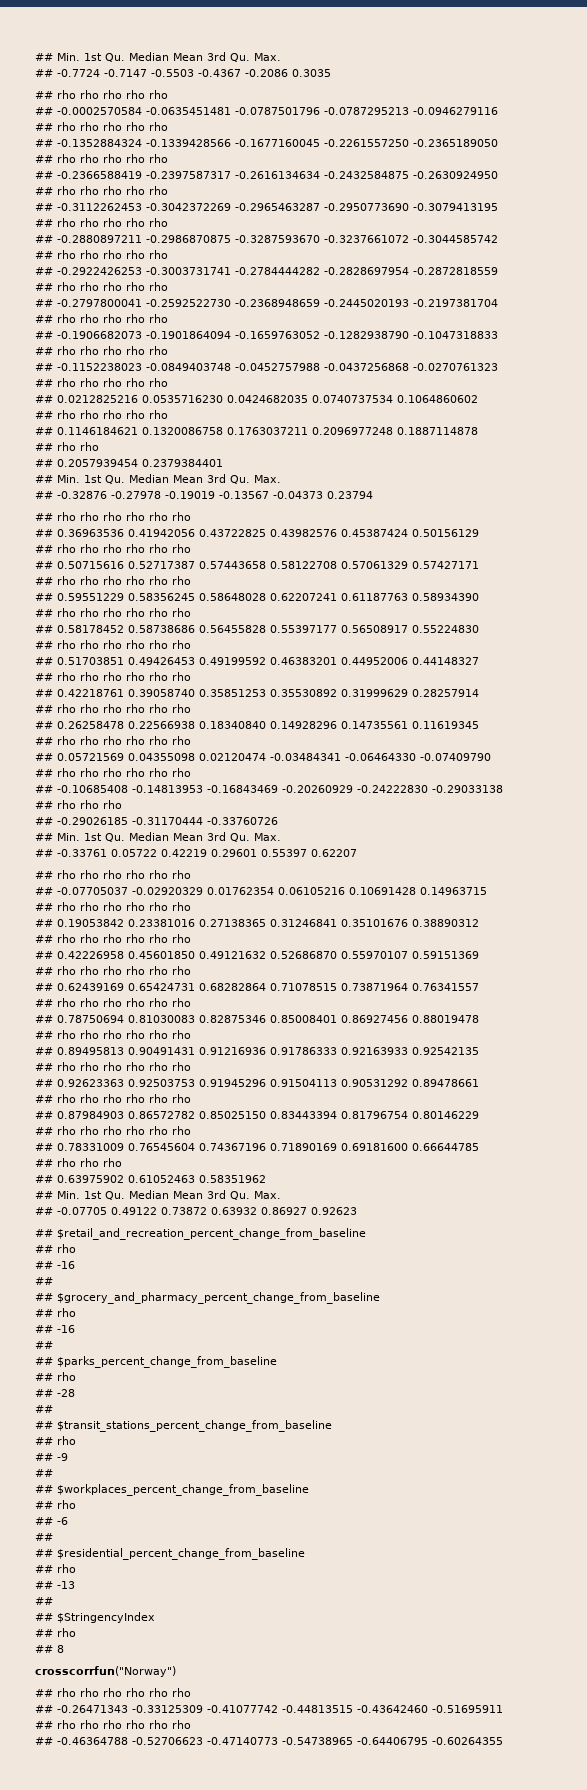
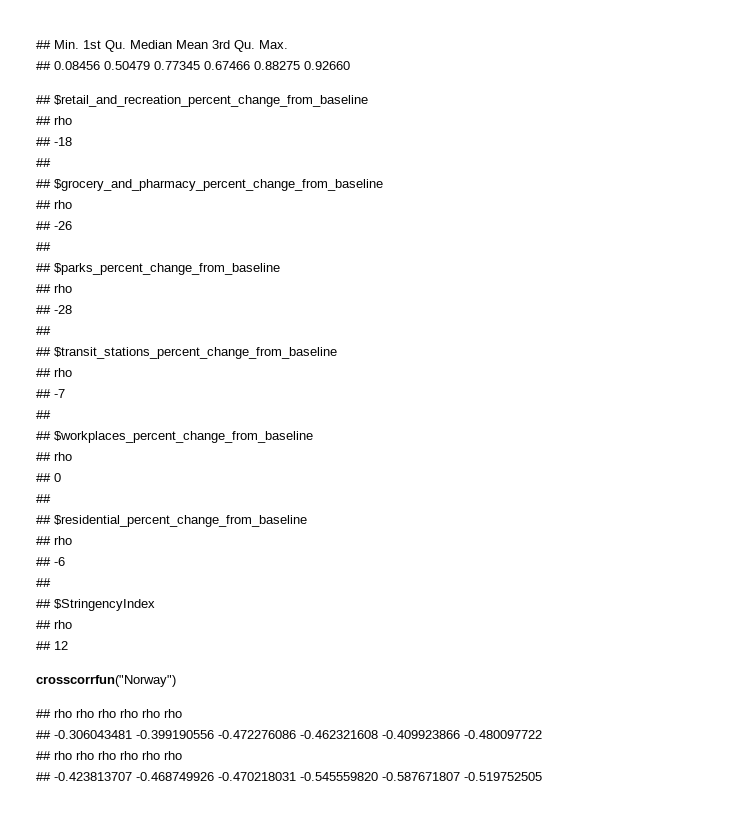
[57,69,331,77] [35,90,168,99] [35,107,498,115] [35,122,168,131] [35,139,498,147] [35,154,168,163] [35,171,498,179] [35,186,168,195] [35,203,498,211] [35,218,168,227] [35,235,498,243] [35,250,168,259] [35,267,498,275] [35,282,168,291] [35,299,498,307] [35,314,168,323] [35,331,498,339] [35,346,168,355] [35,363,498,371] [35,378,168,387] [35,395,478,403] [35,410,168,419] [35,427,478,435] [35,442,99,451] [35,459,223,467] [35,474,281,484] [35,491,373,499] [35,512,191,521] [35,529,479,537] [35,544,191,553] [35,561,479,569] [35,576,191,585] [35,593,479,601] [35,608,191,617] [35,625,479,633] [35,640,191,649] [35,657,479,665] [35,672,191,681] [35,689,479,697] [35,704,191,713] [35,721,479,729] [35,736,191,745] [35,753,491,761] [35,768,191,777] [35,785,503,793] [35,800,122,809] [35,817,278,825] [35,832,281,842] [35,849,357,857] [35,870,191,879] [35,887,487,895] [35,902,191,911] [35,919,479,927] [35,934,191,943] [35,951,479,959] [35,966,191,975] [35,983,479,991] [35,998,191,1007] [35,1015,479,1023] [35,1030,191,1039] [35,1047,479,1055] [35,1062,191,1071] [35,1079,479,1087] [35,1094,191,1103] [35,1111,479,1119] [35,1126,191,1135] [35,1143,479,1151] [35,1158,122,1167] [35,1175,266,1183] [35,1190,281,1200] [35,1207,357,1215] -0.7724 -0.7147 -0.5503 -0.4367 -0.2086 0.3035 // ## rho rho rho rho rho // ## -0.0002570584 -0.0635451481 -0.0787501796 -0.0787295213 -0.0946279116 // ## rho rho rho rho rho // ## -0.1352884324 -0.1339428566 -0.1677160045 -0.2261557250 -0.2365189050 // ## rho rho rho rho rho // ## -0.2366588419 -0.2397587317 -0.2616134634 -0.2432584875 -0.2630924950 // ## rho rho rho rho rho // ## -0.3112262453 -0.3042372269 -0.2965463287 -0.2950773690 -0.3079413195 // ## rho rho rho rho rho // ## -0.2880897211 -0.2986870875 -0.3287593670 -0.3237661072 -0.3044585742 // ## rho rho rho rho rho // ## -0.2922426253 -0.3003731741 -0.2784444282 -0.2828697954 -0.2872818559 // ## rho rho rho rho rho // ## -0.2797800041 -0.2592522730 -0.2368948659 -0.2445020193 -0.2197381704 // ## rho rho rho rho rho // ## -0.1906682073 -0.1901864094 -0.1659763052 -0.1282938790 -0.1047318833 // ## rho rho rho rho rho // ## -0.1152238023 -0.0849403748 -0.0452757988 -0.0437256868 -0.0270761323 // ## rho rho rho rho rho // ## 0.0212825216 0.0535716230 0.0424682035 0.0740737534 0.1064860602 // ## rho rho rho rho rho // ## 0.1146184621 0.1320086758 0.1763037211 0.2096977248 0.1887114878 // ## rho rho // ## 0.2057939454 0.2379384401 // ## Min. 1st Qu. Median Mean 3rd Qu. Max. // ## -0.32876 -0.27978 -0.19019 -0.13567 -0.04373 0.23794 // ## rho rho rho rho rho rho // ## 0.36963536 0.41942056 0.43722825 0.43982576 0.45387424 0.50156129 // ## rho rho rho rho rho rho // ## 0.50715616 0.52717387 0.57443658 0.58122708 0.57061329 0.57427171 // ## rho rho rho rho rho rho // ## 0.59551229 0.58356245 0.58648028 0.62207241 0.61187763 0.58934390 // ## rho rho rho rho rho rho // ## 0.58178452 0.58738686 0.56455828 0.55397177 0.56508917 0.55224830 // ## rho rho rho rho rho rho // ## 0.51703851 0.49426453 0.49199592 0.46383201 0.44952006 0.44148327 // ## rho rho rho rho rho rho // ## 0.42218761 0.39058740 0.35851253 0.35530892 0.31999629 0.28257914 // ## rho rho rho rho rho rho // ## 0.26258478 0.22566938 0.18340840 0.14928296 0.14735561 0.11619345 // ## rho rho rho rho rho rho // ## 0.05721569 0.04355098 0.02120474 -0.03484341 -0.06464330 -0.07409790 // ## rho rho rho rho rho rho // ## -0.10685408 -0.14813953 -0.16843469 -0.20260929 -0.24222830 -0.29033138 // ## rho rho rho // ## -0.29026185 -0.31170444 -0.33760726 // ## Min. 1st Qu. Median Mean 3rd Qu. Max. // ## -0.33761 0.05722 0.42219 0.29601 0.55397 0.62207 // ## rho rho rho rho rho rho // ## -0.07705037 -0.02920329 0.01762354 0.06105216 0.10691428 0.14963715 // ## rho rho rho rho rho rho // ## 0.19053842 0.23381016 0.27138365 0.31246841 0.35101676 0.38890312 // ## rho rho rho rho rho rho // ## 0.42226958 0.45601850 0.49121632 0.52686870 0.55970107 0.59151369 // ## rho rho rho rho rho rho // ## 0.62439169 0.65424731 0.68282864 0.71078515 0.73871964 0.76341557 // ## rho rho rho rho rho rho // ## 0.78750694 0.81030083 0.82875346 0.85008401 0.86927456 0.88019478 // ## rho rho rho rho rho rho // ## 0.89495813 0.90491431 0.91216936 0.91786333 0.92163933 0.92542135 // ## rho rho rho rho rho rho // ## 0.92623363 0.92503753 0.91945296 0.91504113 0.90531292 0.89478661 // ## rho rho rho rho rho rho // ## 0.87984903 0.86572782 0.85025150 0.83443394 0.81796754 0.80146229 // ## rho rho rho rho rho rho // ## 0.78331009 0.76545604 0.74367196 0.71890169 0.69181600 0.66644785 // ## rho rho rho // ## 0.63975902 0.61052463 0.58351962 // ## Min. 1st Qu. Median Mean 3rd Qu. Max. // ## -0.07705 0.49122 0.73872 0.63932 0.86927 0.92623 -> [54,61,350,70] 0.08456 0.50479 0.77345 0.67466 0.88275 0.92660
[57,1261,75,1269] -16 -> [54,137,72,146] -18
[57,1325,75,1333] -16 -> [54,221,72,230] -26
[57,1453,68,1461] -9 -> [54,389,65,398] -7
[57,1517,68,1525] -6 -> [54,473,61,482] 0
[57,1581,75,1589] -13 -> [54,557,65,566] -6
[57,1645,64,1653] 8 -> [54,641,68,650] 12
[57,1705,503,1713] [35,1720,191,1729] [35,1737,503,1745] -0.26471343 -0.33125309 -0.41077742 -0.44813515 -0.43642460 -0.51695911 // ## rho rho rho rho rho rho // ## -0.46364788 -0.52706623 -0.47140773 -0.54738965 -0.64406795 -0.60264355 -> [54,730,542,739] [36,751,182,760] [36,772,542,781] -0.306043481 -0.399190556 -0.472276086 -0.462321608 -0.409923866 -0.480097722 // ## rho rho rho rho rho rho // ## -0.423813707 -0.468749926 -0.470218031 -0.545559820 -0.587671807 -0.519752505

